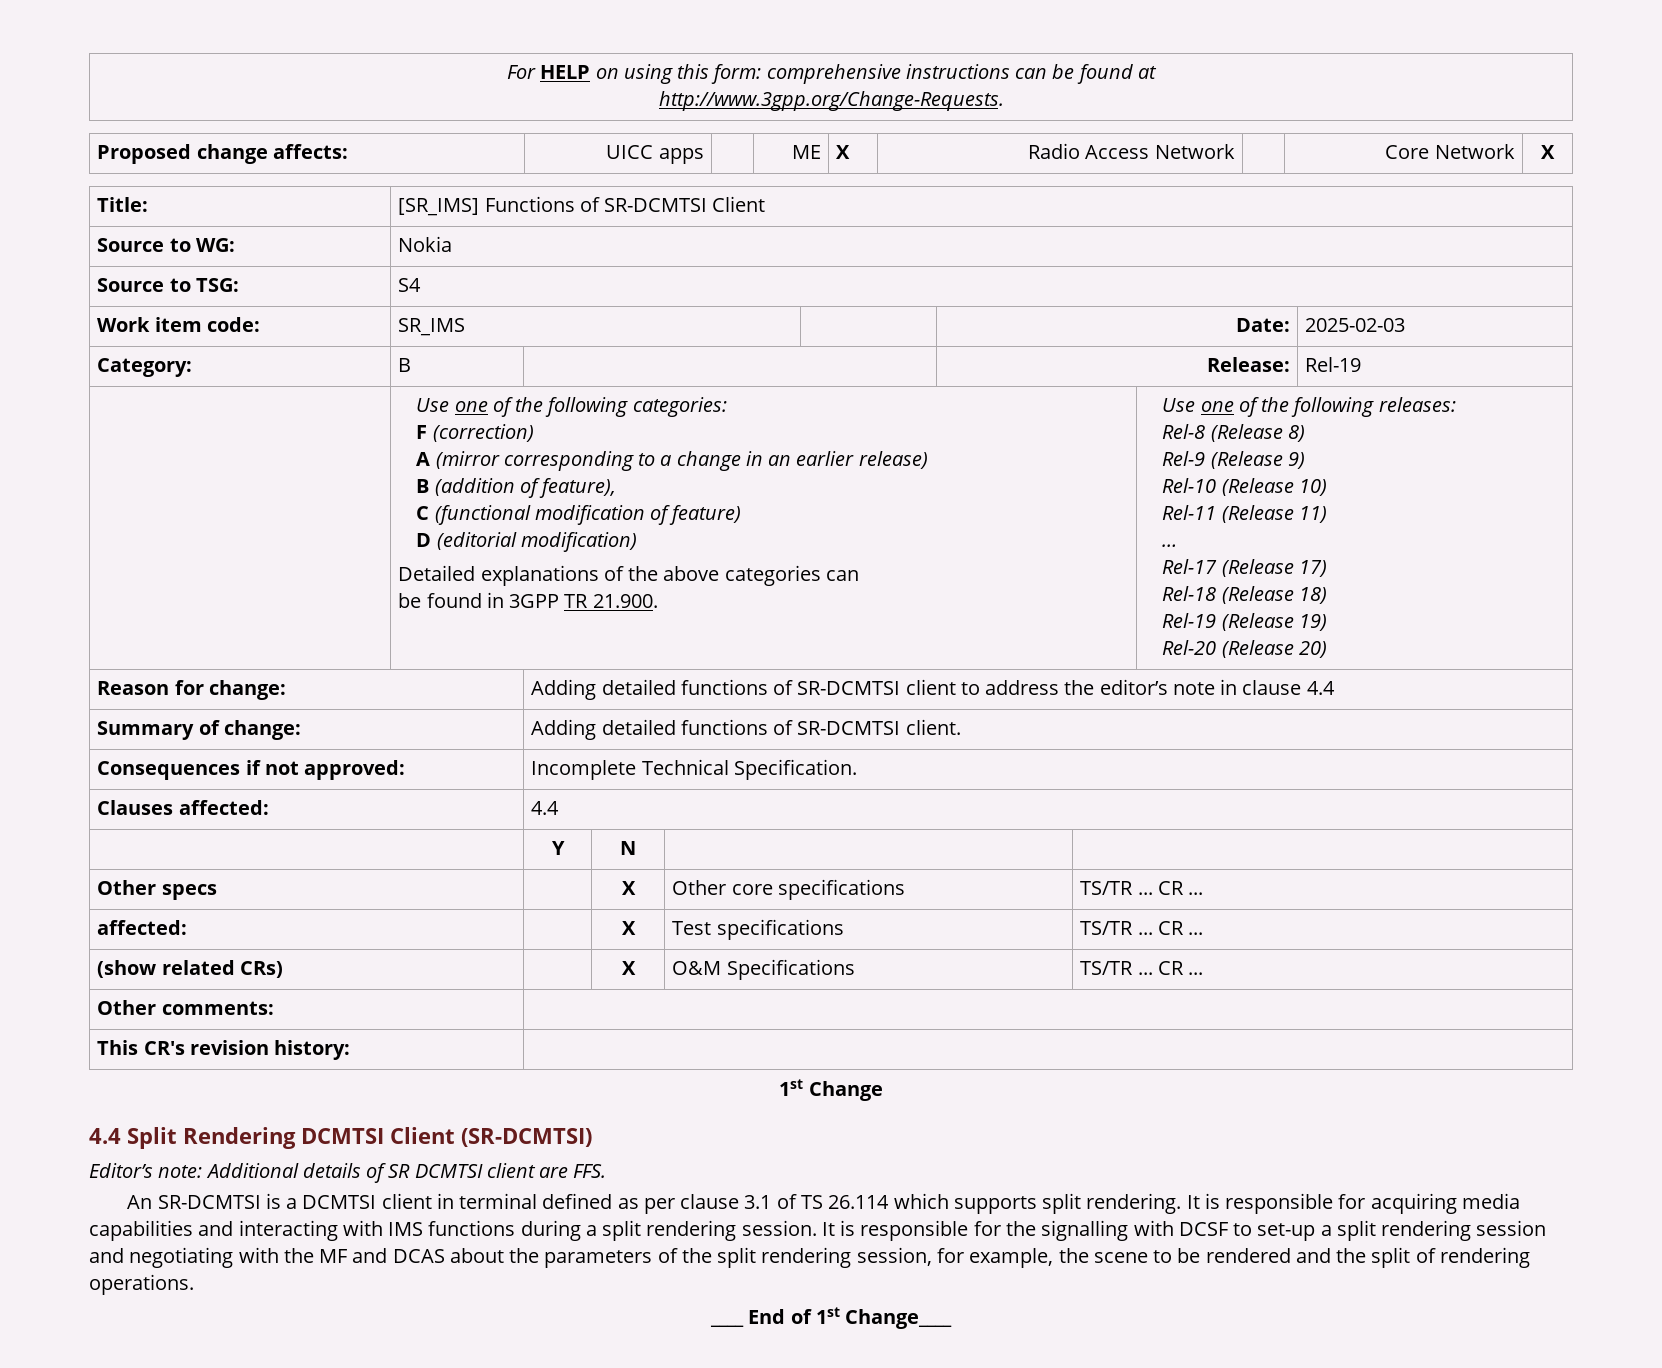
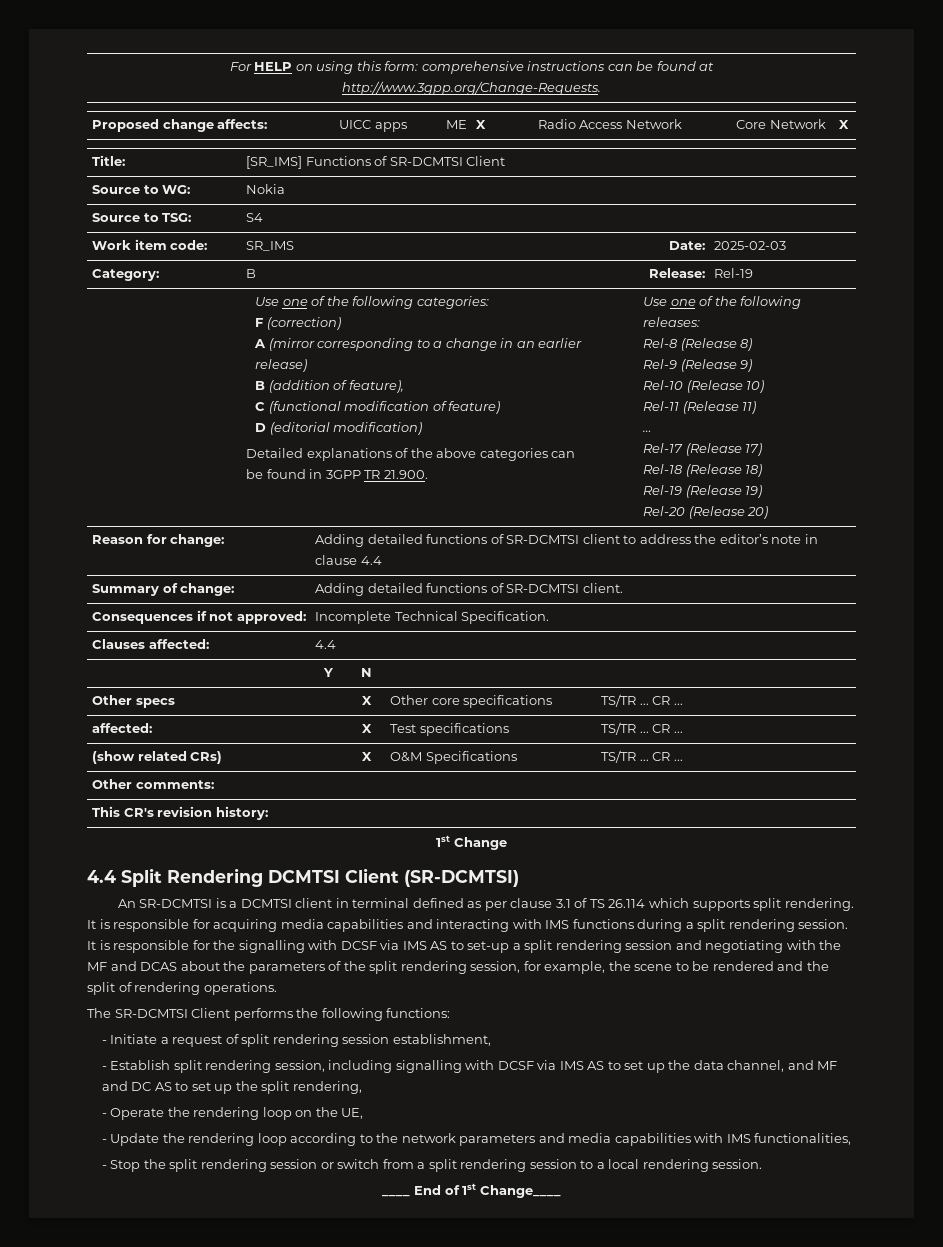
[89,1163,607,1183] // Editor’s note: Additional details of SR DCMTSI client are FFS. -> (519, 878) none
(1228, 1229) none -> [380,940,448,950] via IMS AS
(194, 1284) none -> [87,1008,451,1021] [101,1034,491,1047] [101,1060,838,1073] [101,1081,362,1094] [101,1107,364,1120] [101,1133,852,1146] [101,1159,763,1172] // The SR-DCMTSI Client performs the following functions: // - Initiate a request of split rendering session establishment, // - Establish split rendering session, including signalling with DCSF via IMS AS to set up the data channel, and MF and DC AS to set up the split rendering, // - Operate the rendering loop on the UE, // - Update the rendering loop according to the network parameters and media capabilities with IMS functionalities, // - Stop the split rendering session or switch from a split rendering session to a local rendering session.

